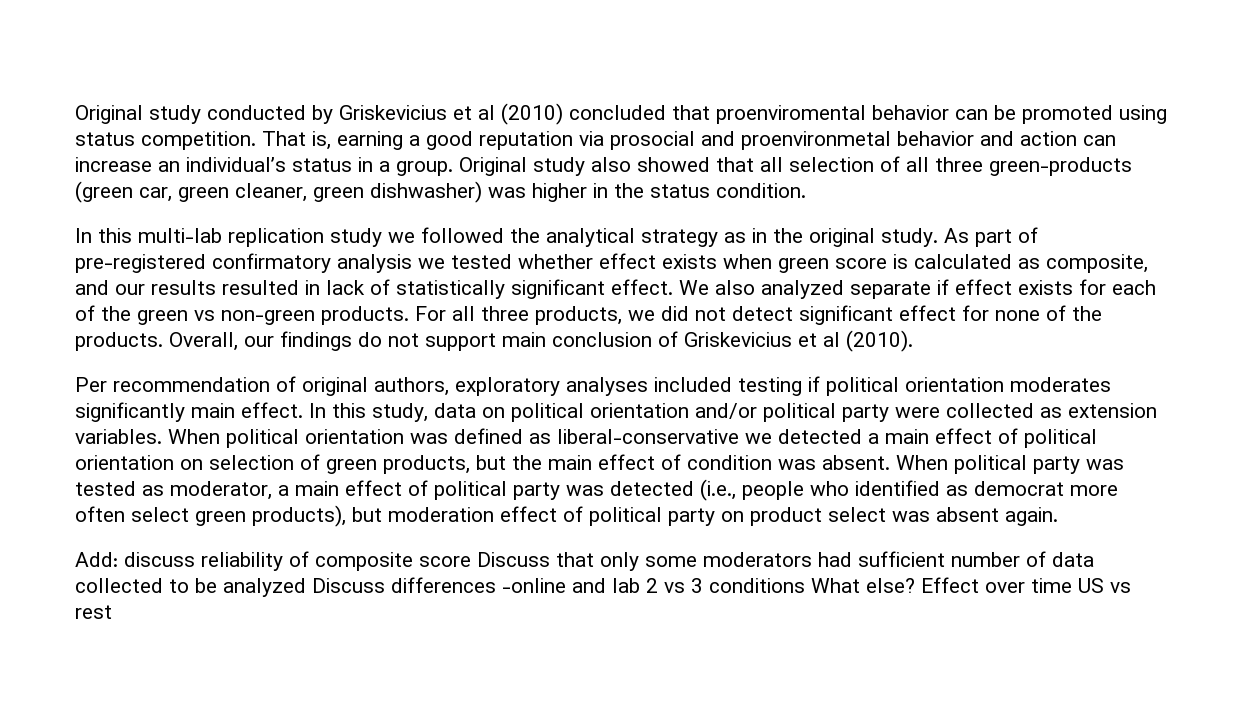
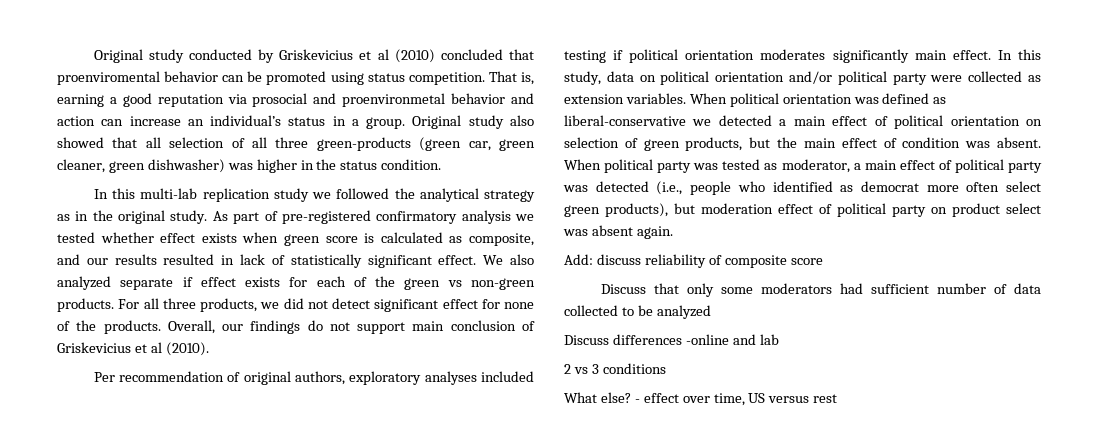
(471, 561) none -> (823, 261) //
(306, 587) none -> (711, 312) //
(640, 585) none -> (779, 339) //
(805, 585) none -> (666, 368) //
[921,577,1131,593] Effect over time US vs -> [634,393,810,406] - effect over time, US versus

